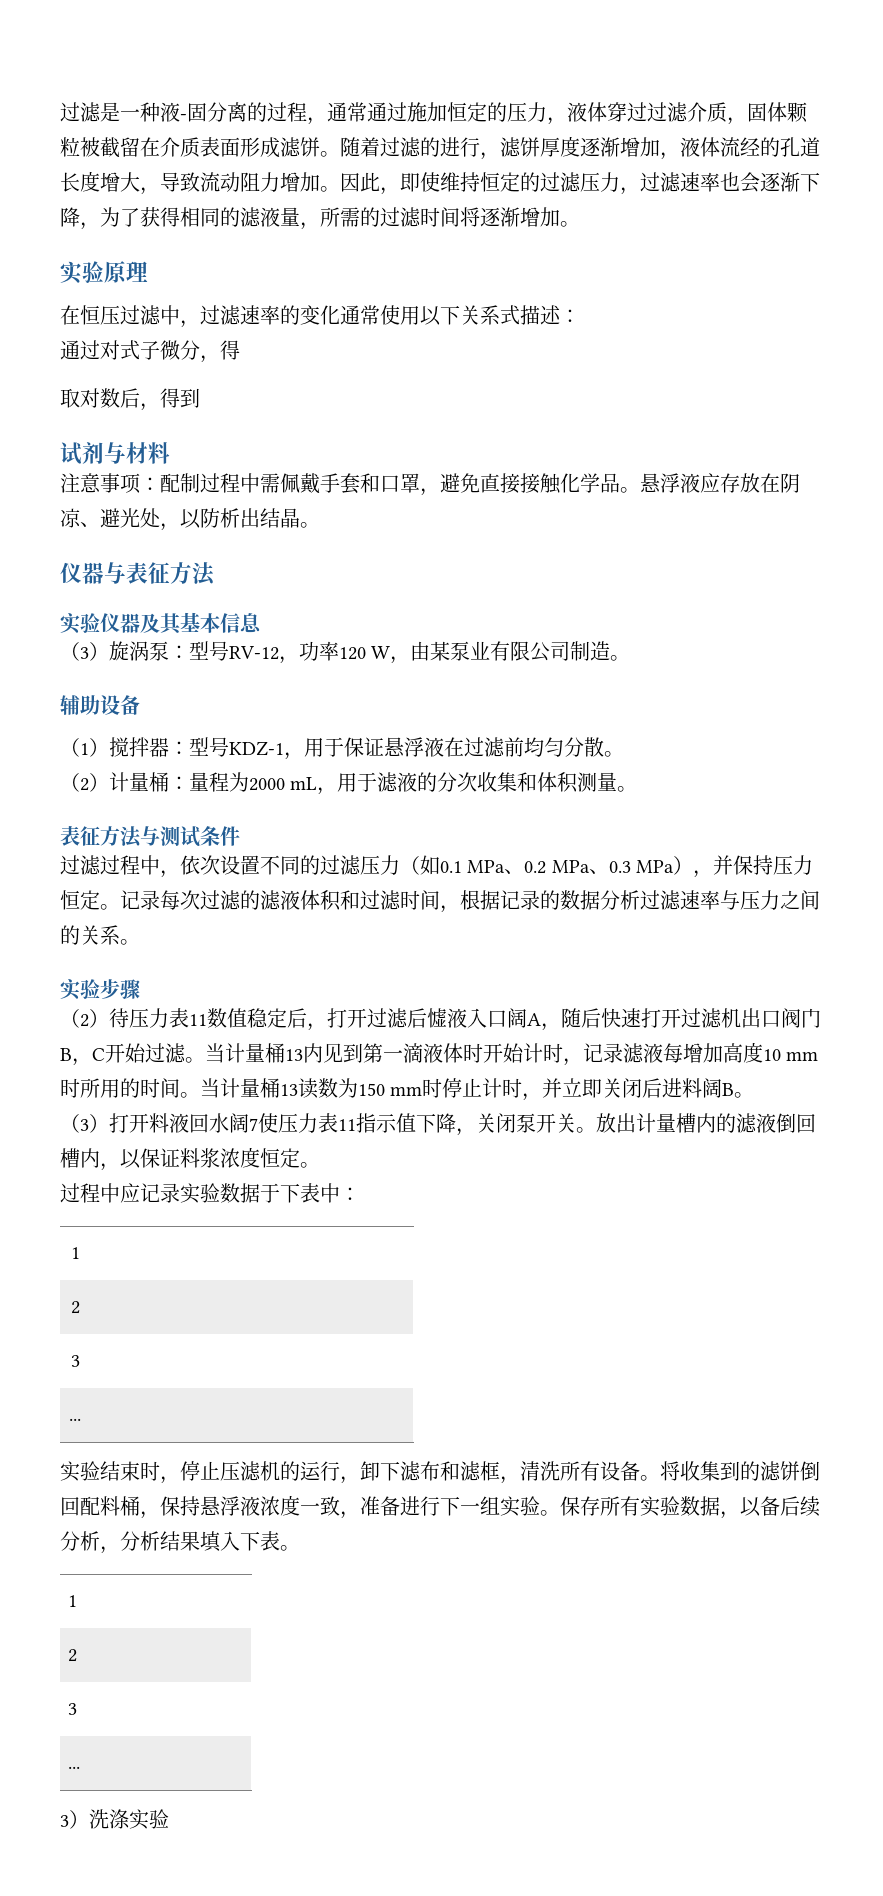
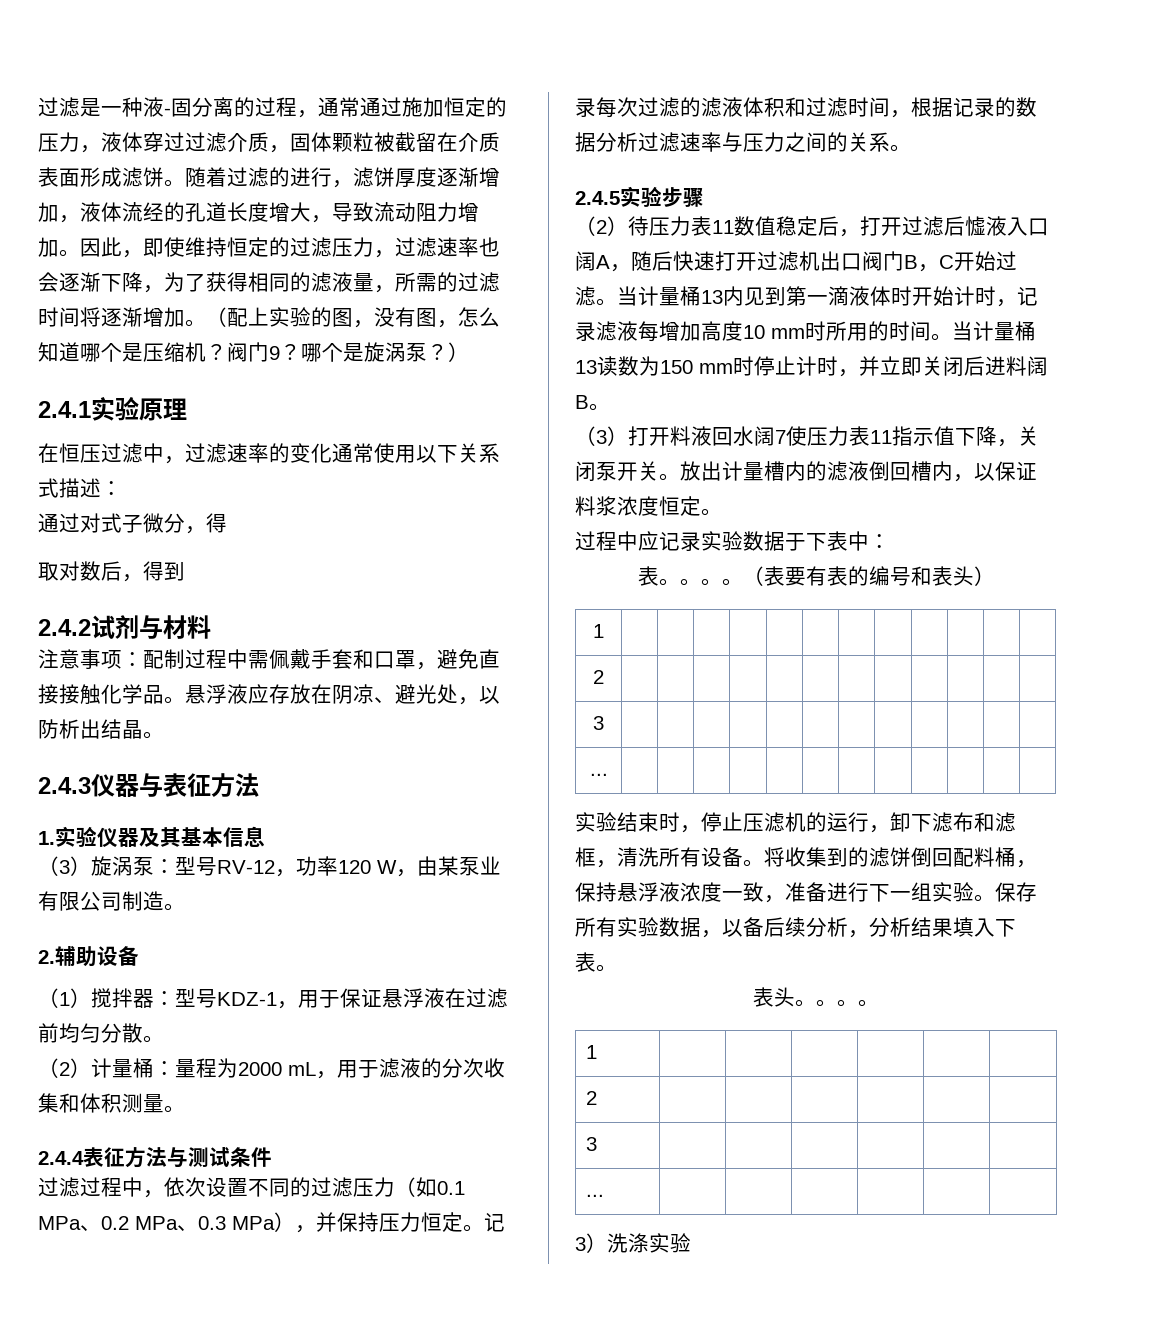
(580, 224) // -> [206,307,500,328] [38,342,469,362] [38,401,91,418] （配上实验的图，没有图，怎么知道哪个是压缩机？阀门9？哪个是旋涡泵？） // 2.4.1
(200, 398) none -> [38,619,91,636] 2.4.2
(320, 525) none -> [38,777,91,794] 2.4.3
(216, 574) none -> [38,831,55,845] 1.
(631, 658) none -> [38,950,55,964] 2.
(638, 789) none -> [38,1151,84,1165] 2.4.4
(140, 942) none -> [575,191,620,205] 2.4.5
(360, 1194) none -> [637,566,995,586] // 表。。。。（表要有表的编号和表头）
(300, 1548) none -> [753,987,879,1007] // 表头。。。。

